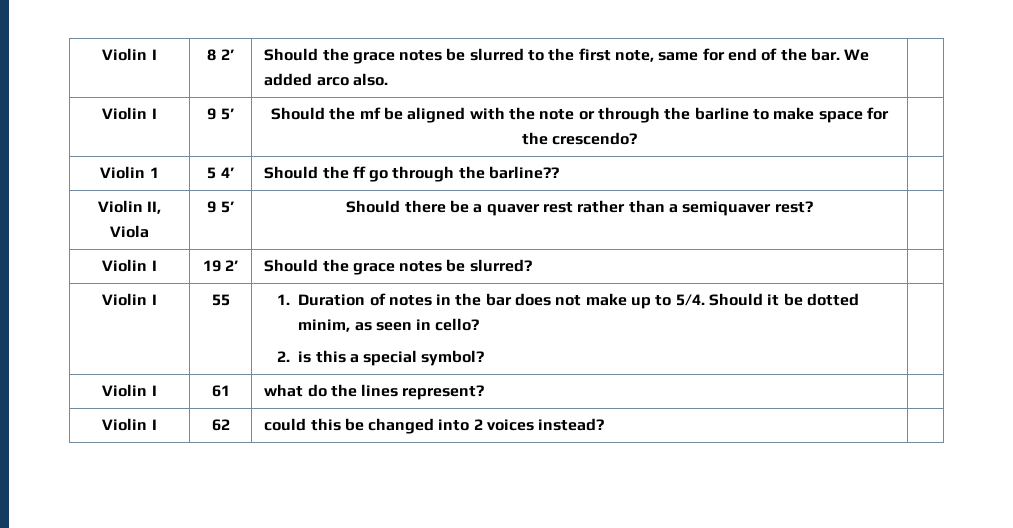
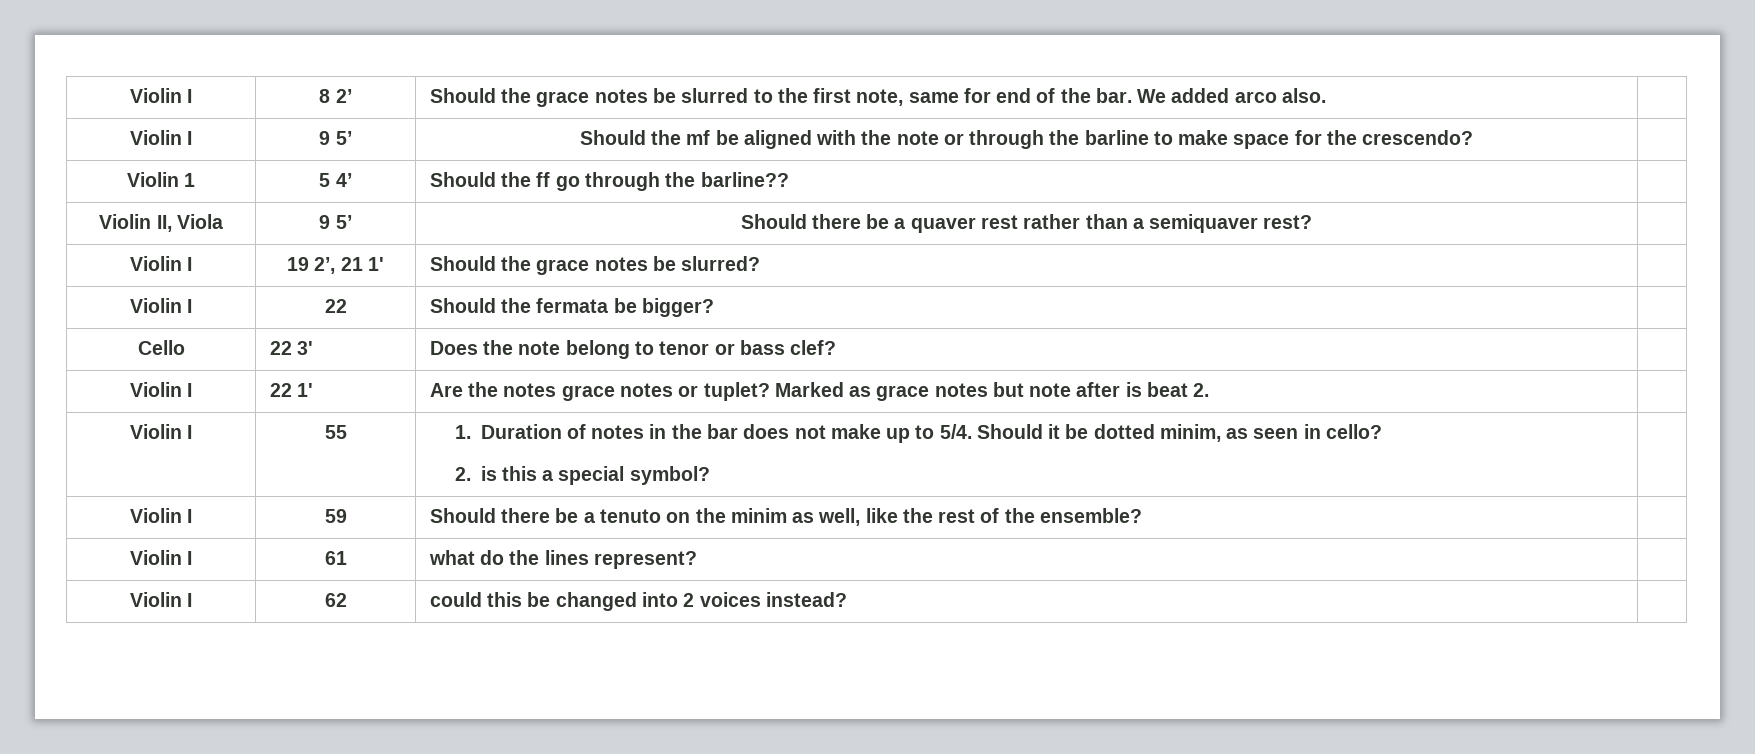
[225,260,239,271] 2’ -> [314,257,384,274] 2’, 21 1'
(532, 265) none -> [129,298,193,313] [324,299,347,313] [429,298,714,317] [137,340,185,355] [269,341,314,355] [429,340,837,359] [129,382,193,397] [269,383,314,397] [429,382,1210,401] // Violin I | 22 | Should the fermata be bigger? | // Cello | 22 3' | Does the note belong to tenor or bass clef? | // Violin I | 22 1' | Are the notes grace notes or tuplet? Marked as grace notes but note after is beat 2. |
(485, 358) none -> [129,508,193,523] [324,509,347,523] [429,508,1142,526] // Violin I | 59 | Should there be a tenuto on the minim as well, like the rest of the ensemble? |

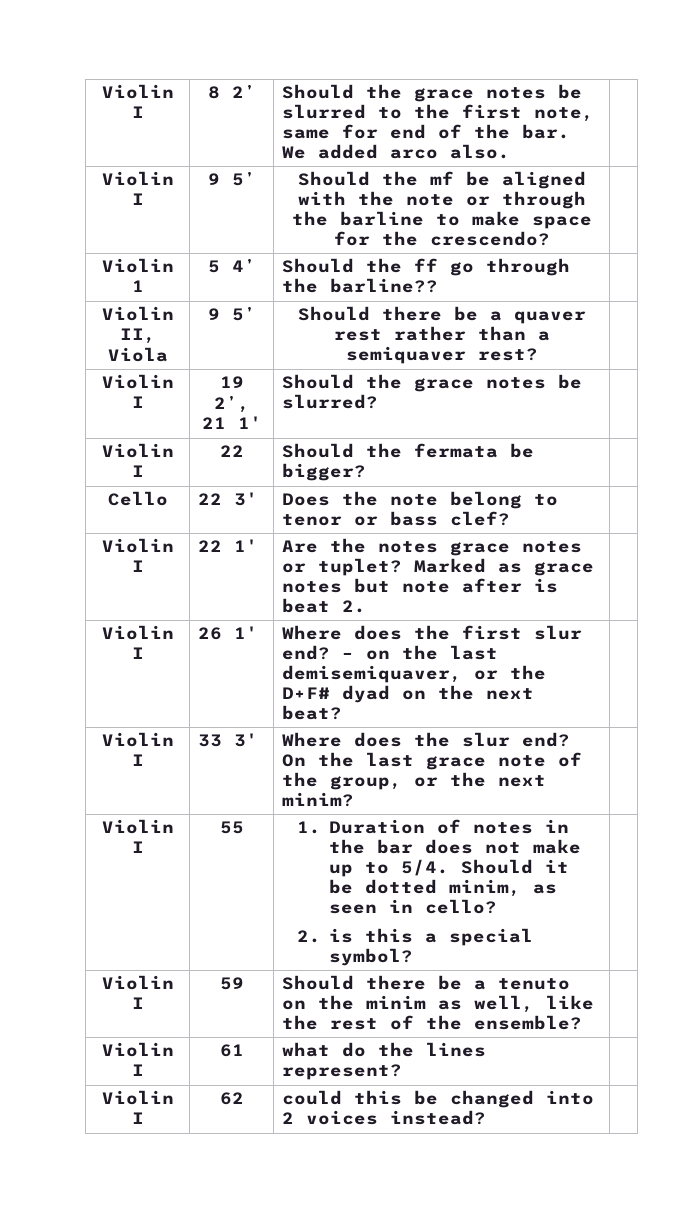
(1210, 390) none -> [101,625,174,640] [131,647,144,659] [198,626,259,640] [282,625,583,640] [282,645,499,660] [282,665,547,683] [282,685,535,703] [282,705,343,720] [101,732,174,747] [131,754,144,766] [198,733,259,747] [282,732,571,747] [282,752,583,770] [282,772,547,790] [282,792,355,807] // Violin I | 26 1' | Where does the first slur end? – on the last demisemiquaver, or the D+F# dyad on the next beat? | // Violin I | 33 3' | Where does the slur end? On the last grace note of the group, or the next minim? |

